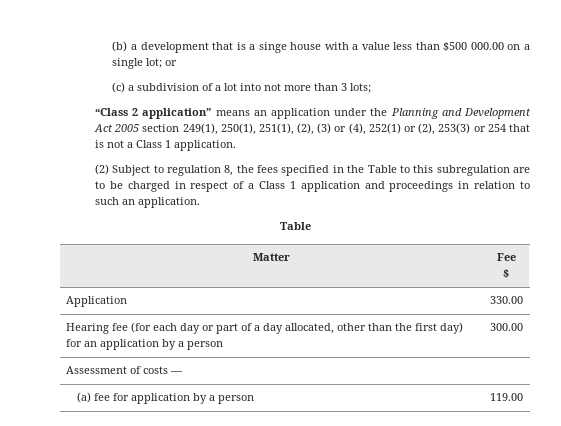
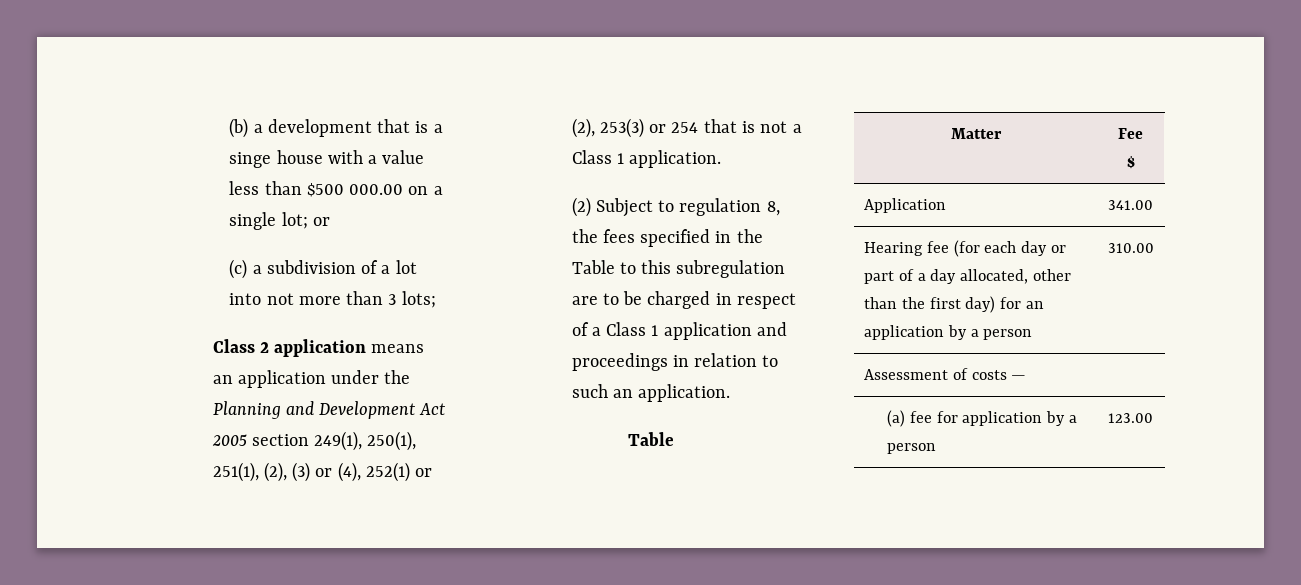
[94,108,212,119] “Class 2 application” -> [212,339,367,357] Class 2 application
[489,296,523,304] 330.00 -> [1108,200,1153,210] 341.00
[489,323,523,331] 300.00 -> [1107,243,1154,253] 310.00
[489,393,523,401] 119.00 -> [1108,413,1153,423] 123.00

